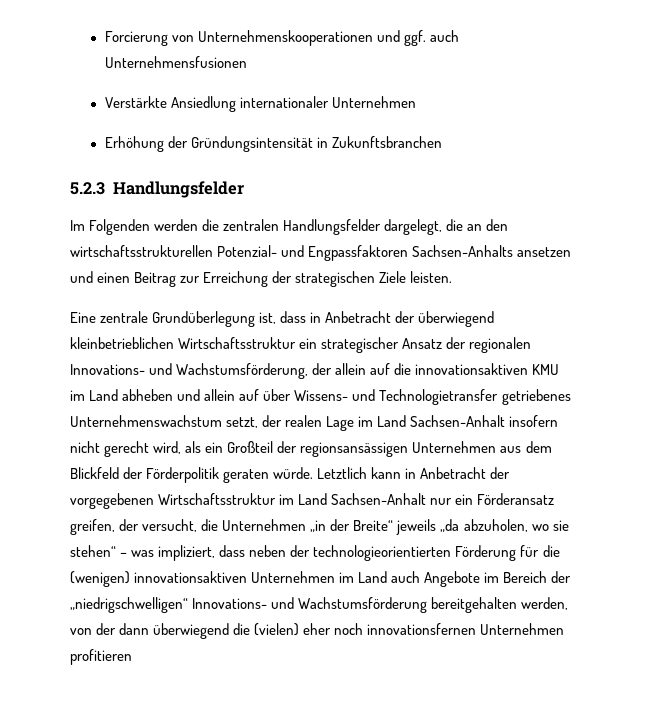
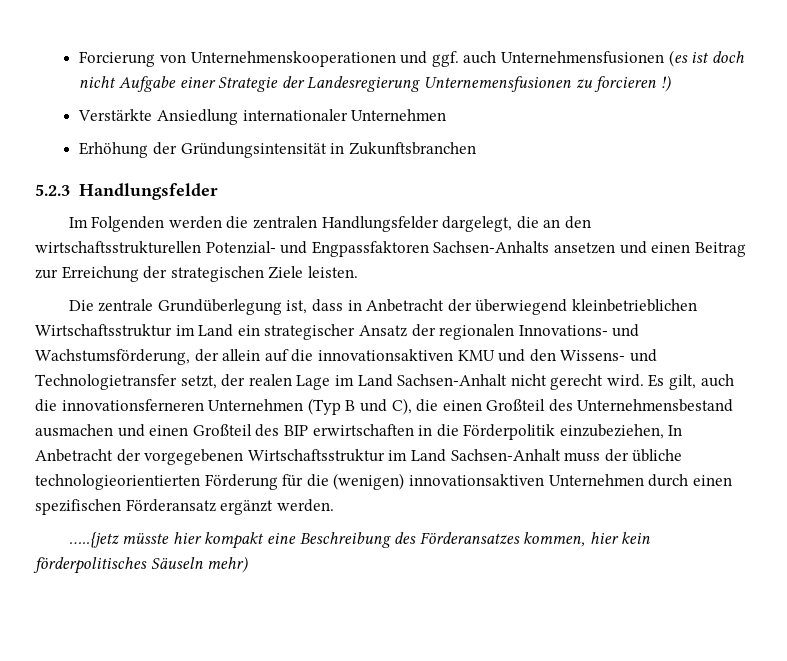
(247, 62) none -> [668,50,744,67] [79,75,671,92] (es ist doch nicht Aufgabe einer Strategie der Landesregierung Unternemensfusionen zu forcieren !)
[70,312,96,323] Eine -> [68,300,94,311] Die
(297, 343) none -> [175,324,234,337] im Land
[70,389,292,401] im Land abheben und allein auf über -> [498,349,556,362] und den
[501,389,571,405] [70,415,222,427] getriebenes Unternehmenswachstum -> (177, 382) none
[509,415,559,427] insofern -> (508, 380) none
[153,441,552,457] [70,467,417,483] wird, als ein Großteil der regionsansässigen Unternehmen aus dem Blickfeld der Förderpolitik geraten würde. Letztlich kann in -> [606,374,734,390] [35,398,734,415] [35,424,683,440] wird. Es gilt, auch die innovationsferneren Unternehmen (Typ B und C), die einen Großteil des Unternehmensbestand ausmachen und einen Großteil des BIP erwirtschaften in die Förderpolitik einzubeziehen, In
[430,493,555,505] [70,519,569,535] [70,545,311,561] nur ein Förderansatz greifen, der versucht, die Unternehmen „in der Breite“ jeweils „da abzuholen, wo sie stehen“ – was impliziert, dass neben der -> [564,449,683,462] muss der übliche
[339,571,572,587] [70,597,569,613] [70,623,565,639] [70,649,132,665] im Land auch Angebote im Bereich der „niedrigschwelligen“ Innovations- und Wachstumsförderung bereitgehalten werden, von der dann überwiegend die (vielen) eher noch innovationsfernen Unternehmen profitieren -> [648,474,732,487] [35,499,334,515] [68,531,651,549] [33,556,249,574] durch einen spezifischen Förderansatz ergänzt werden. // …..{jetz müsste hier kompakt eine Beschreibung des Förderansatzes kommen, hier kein förderpolitisches Säuseln mehr)

